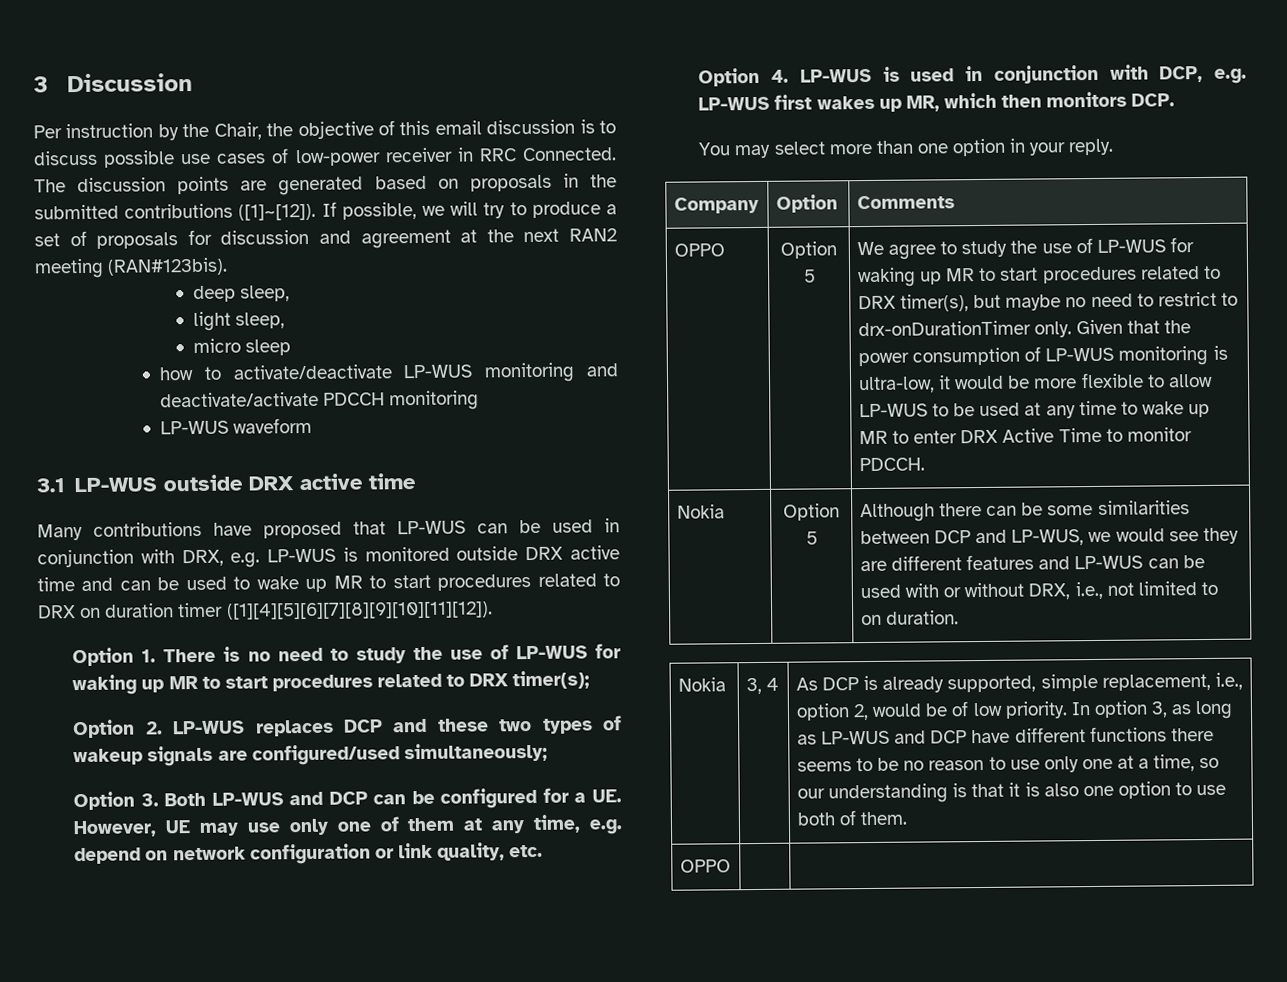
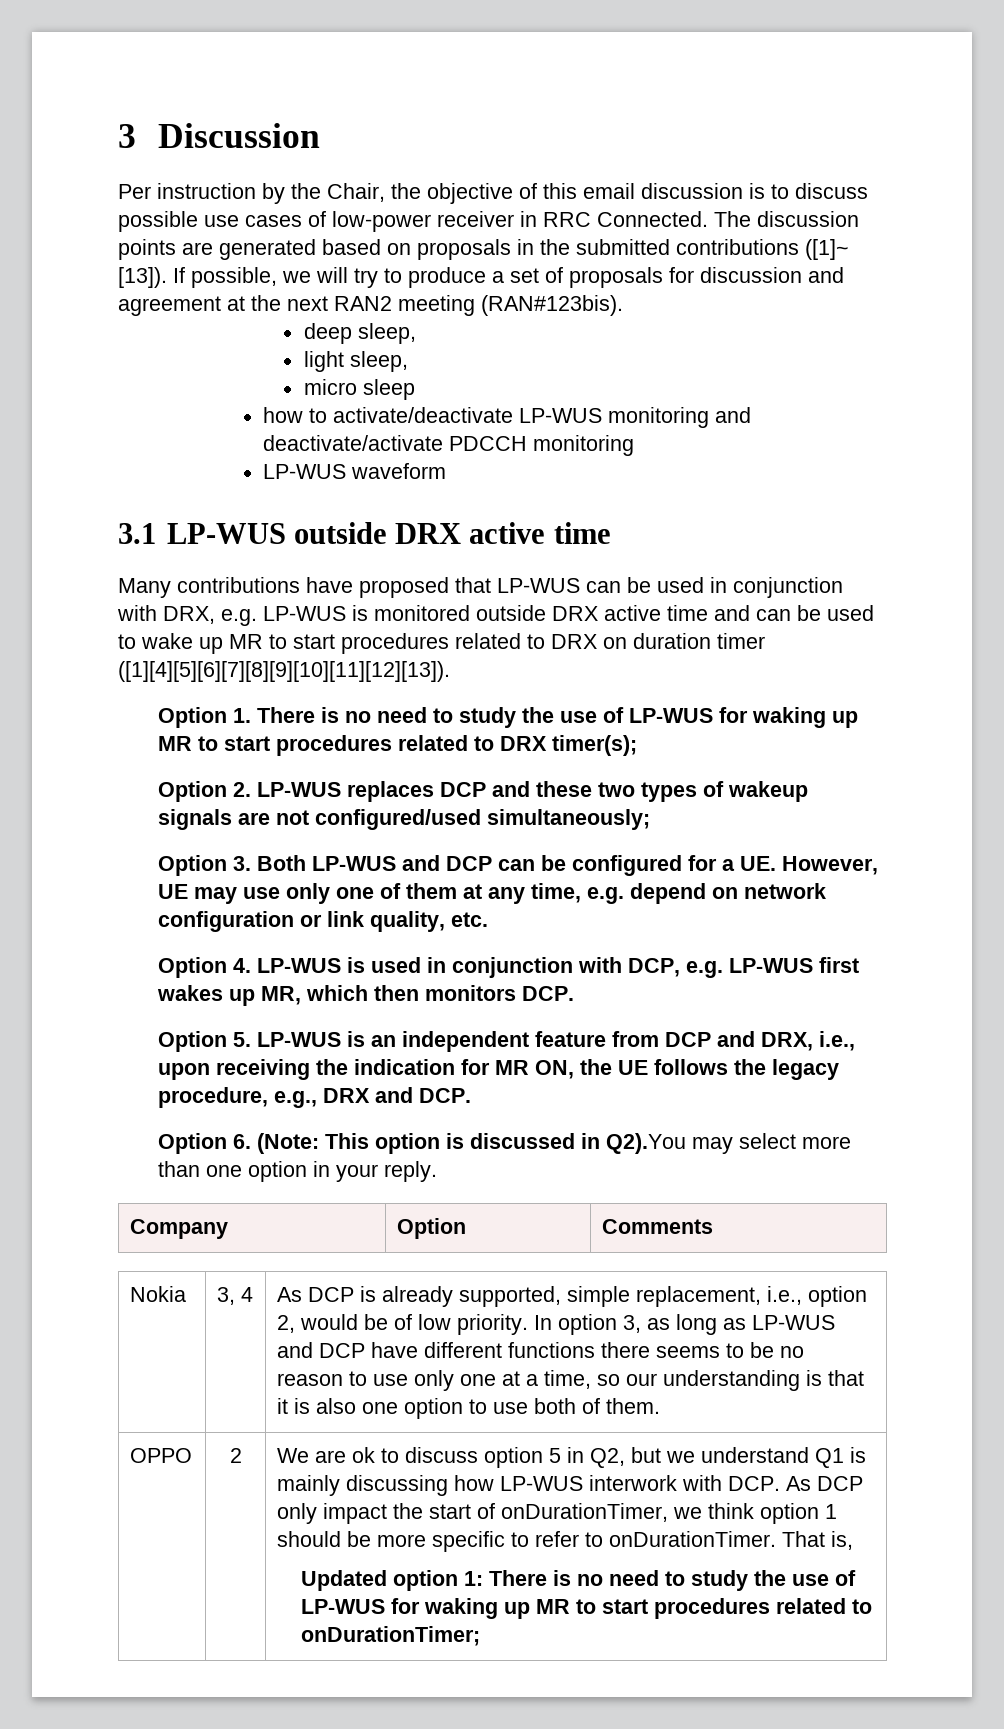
[238,203,317,221] ([1]~[12]). -> [805,239,849,260] [118,267,167,288] ([1]~ [13]).
[225,601,493,620] ([1][4][5][6][7][8][9][10][11][12]). -> [118,661,450,682] ([1][4][5][6][7][8][9][10][11][12][13]).
(248, 755) none -> [276,810,310,825] not
[698,142,732,156] You -> [158,1031,856,1052] [158,1059,840,1080] [158,1087,472,1108] [158,1133,687,1154] Option 5. LP-WUS is an independent feature from DCP and DRX, i.e., upon receiving the indication for MR ON, the UE follows the legacy procedure, e.g., DRX and DCP. // Option 6. (Note: This option is discussed in Q2).You
[673,243,725,257] [780,241,837,259] [803,269,816,283] [856,237,1194,260] [857,265,1221,288] [857,291,1238,312] [857,319,1192,338] [857,345,1228,367] [857,372,1213,394] [858,400,1211,419] [858,427,1192,445] [858,457,925,472] [676,504,725,519] [783,503,840,521] [805,531,818,545] [859,500,1190,523] [859,527,1239,546] [859,554,1205,572] [859,581,1218,600] [860,610,960,626] // OPPO | Option 5 | We agree to study the use of LP-WUS for waking up MR to start procedures related to DRX timer(s), but maybe no need to restrict to drx-onDurationTimer only. Given that the power consumption of LP-WUS monitoring is ultra-low, it would be more flexible to allow LP-WUS to be used at any time to wake up MR to enter DRX Active Time to monitor PDCCH. // Nokia | Option 5 | Although there can be some similarities between DCP and LP-WUS, we would see they are different features and LP-WUS can be used with or without DRX, i.e., not limited to on duration. -> (714, 1226) none
(731, 866) | -> [229,1448,242,1463] [277,1447,867,1468] [277,1475,864,1496] [277,1503,838,1524] [277,1531,854,1552] [301,1570,857,1591] [301,1598,873,1619] [301,1626,481,1646] 2 | We are ok to discuss option 5 in Q2, but we understand Q1 is mainly discussing how LP-WUS interwork with DCP. As DCP only impact the start of onDurationTimer, we think option 1 should be more specific to refer to onDurationTimer. That is, // Updated option 1: There is no need to study the use of LP-WUS for waking up MR to start procedures related to onDurationTimer;

